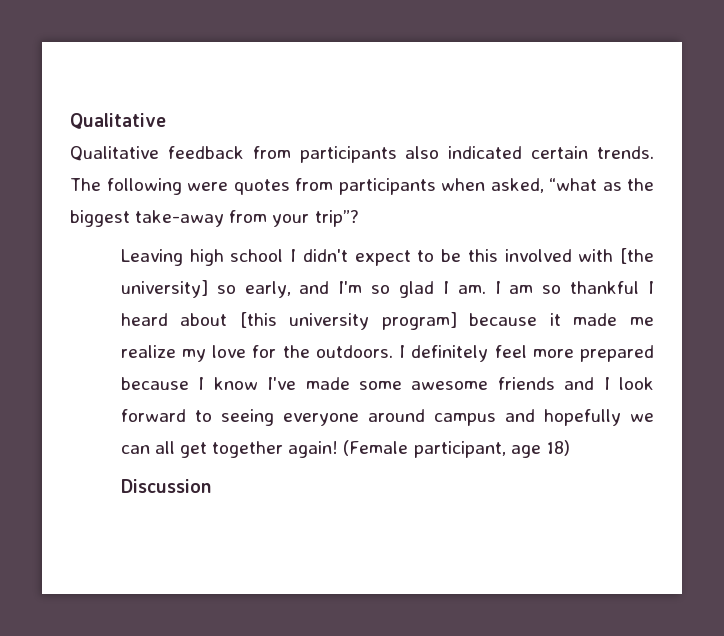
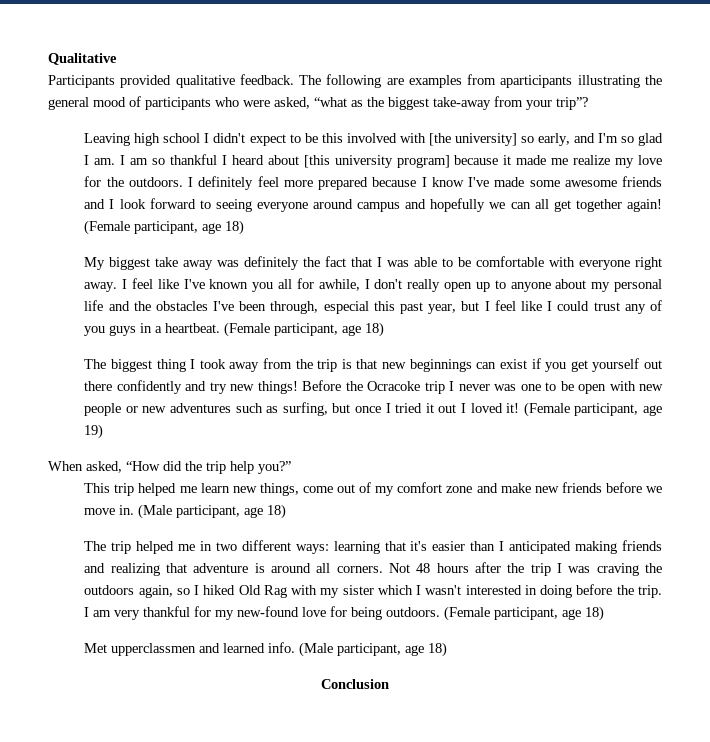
[70,146,655,163] [70,178,485,195] Qualitative feedback from participants also indicated certain trends. The following were quotes from participants when -> [48,74,662,88] [48,96,270,110] Participants provided qualitative feedback. The following are examples from aparticipants illustrating the general mood of participants who were
[120,479,211,493] Discussion -> [84,256,662,270] [84,278,662,292] [84,300,663,314] [84,322,385,337] [84,358,662,372] [84,380,663,394] [84,402,662,417] [84,424,104,439] [48,461,291,474] [84,482,663,496] [84,504,287,519] [84,540,662,554] [84,562,663,576] [84,584,663,598] [84,606,605,621] [84,642,448,657] [321,679,389,689] My biggest take away was definitely the fact that I was able to be comfortable with everyone right away. I feel like I've known you all for awhile, I don't really open up to anyone about my personal life and the obstacles I've been through, especial this past year, but I feel like I could trust any of you guys in a heartbeat. (Female participant, age 18) // The biggest thing I took away from the trip is that new beginnings can exist if you get yourself out there confidently and try new things! Before the Ocracoke trip I never was one to be open with new people or new adventures such as surfing, but once I tried it out I loved it! (Female participant, age 19) // When asked, “How did the trip help you?” // This trip helped me learn new things, come out of my comfort zone and make new friends before we move in. (Male participant, age 18) // The trip helped me in two different ways: learning that it's easier than I anticipated making friends and realizing that adventure is around all corners. Not 48 hours after the trip I was craving the outdoors again, so I hiked Old Rag with my sister which I wasn't interested in doing before the trip. I am very thankful for my new-found love for being outdoors. (Female participant, age 18) // Met upperclassmen and learned info. (Male participant, age 18) // Conclusion

